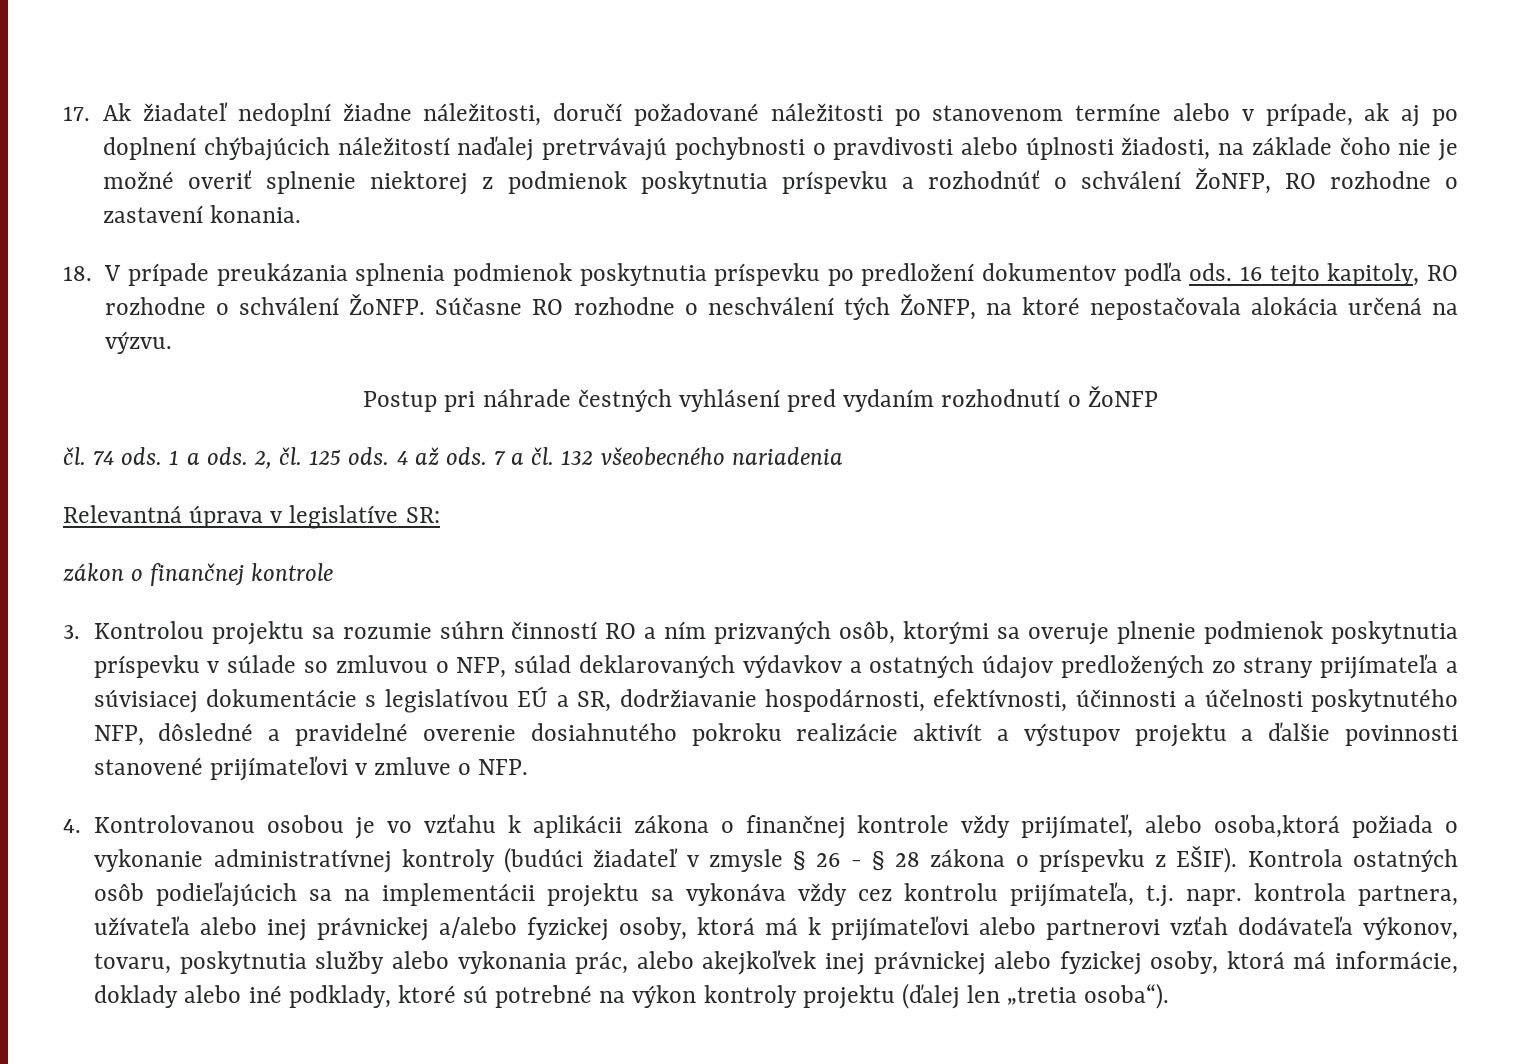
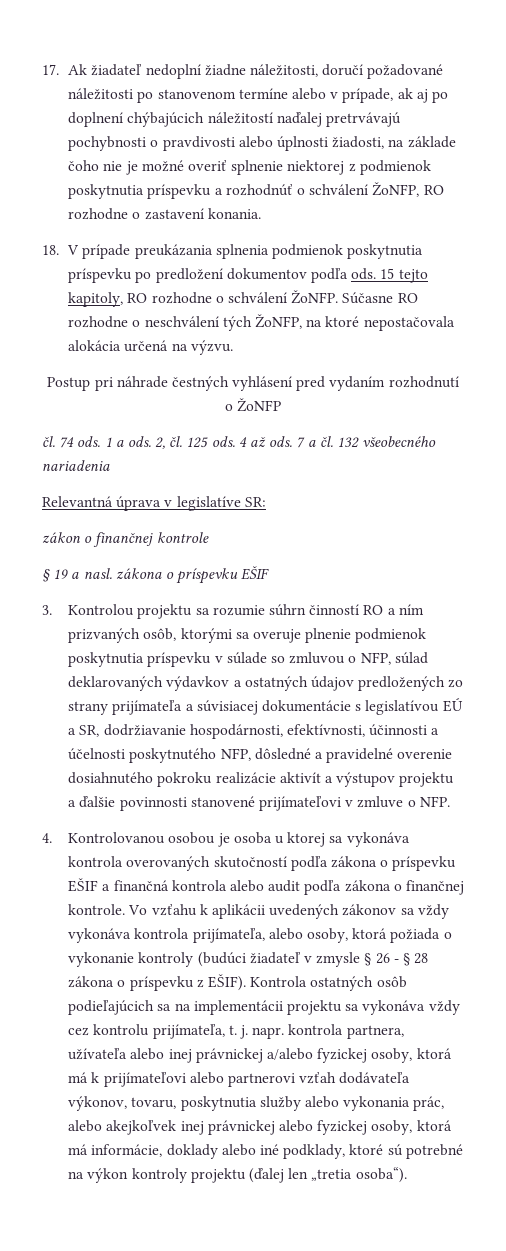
[1240,266,1263,281] 16 -> [380,268,395,279] 15
(334, 572) none -> [42,566,270,584] // § 19 a nasl. zákona o príspevku EŠIF
[387,814,1341,839] vo vzťahu k aplikácii zákona o finančnej kontrole vždy prijímateľ, alebo osoba,ktorá -> [233,832,410,847] [68,856,457,871] [68,878,464,895] [68,904,449,919] [68,928,388,943] osoba u ktorej sa vykonáva kontrola overovaných skutočností podľa zákona o príspevku EŠIF a finančná kontrola alebo audit podľa zákona o finančnej kontrole. Vo vzťahu k aplikácii uvedených zákonov sa vždy vykonáva kontrola prijímateľa, alebo osoby, ktorá
[213,849,392,873] administratívnej -> (135, 959) none
[1146,885,1175,907] t.j. -> [228,1025,249,1039] t. j.

